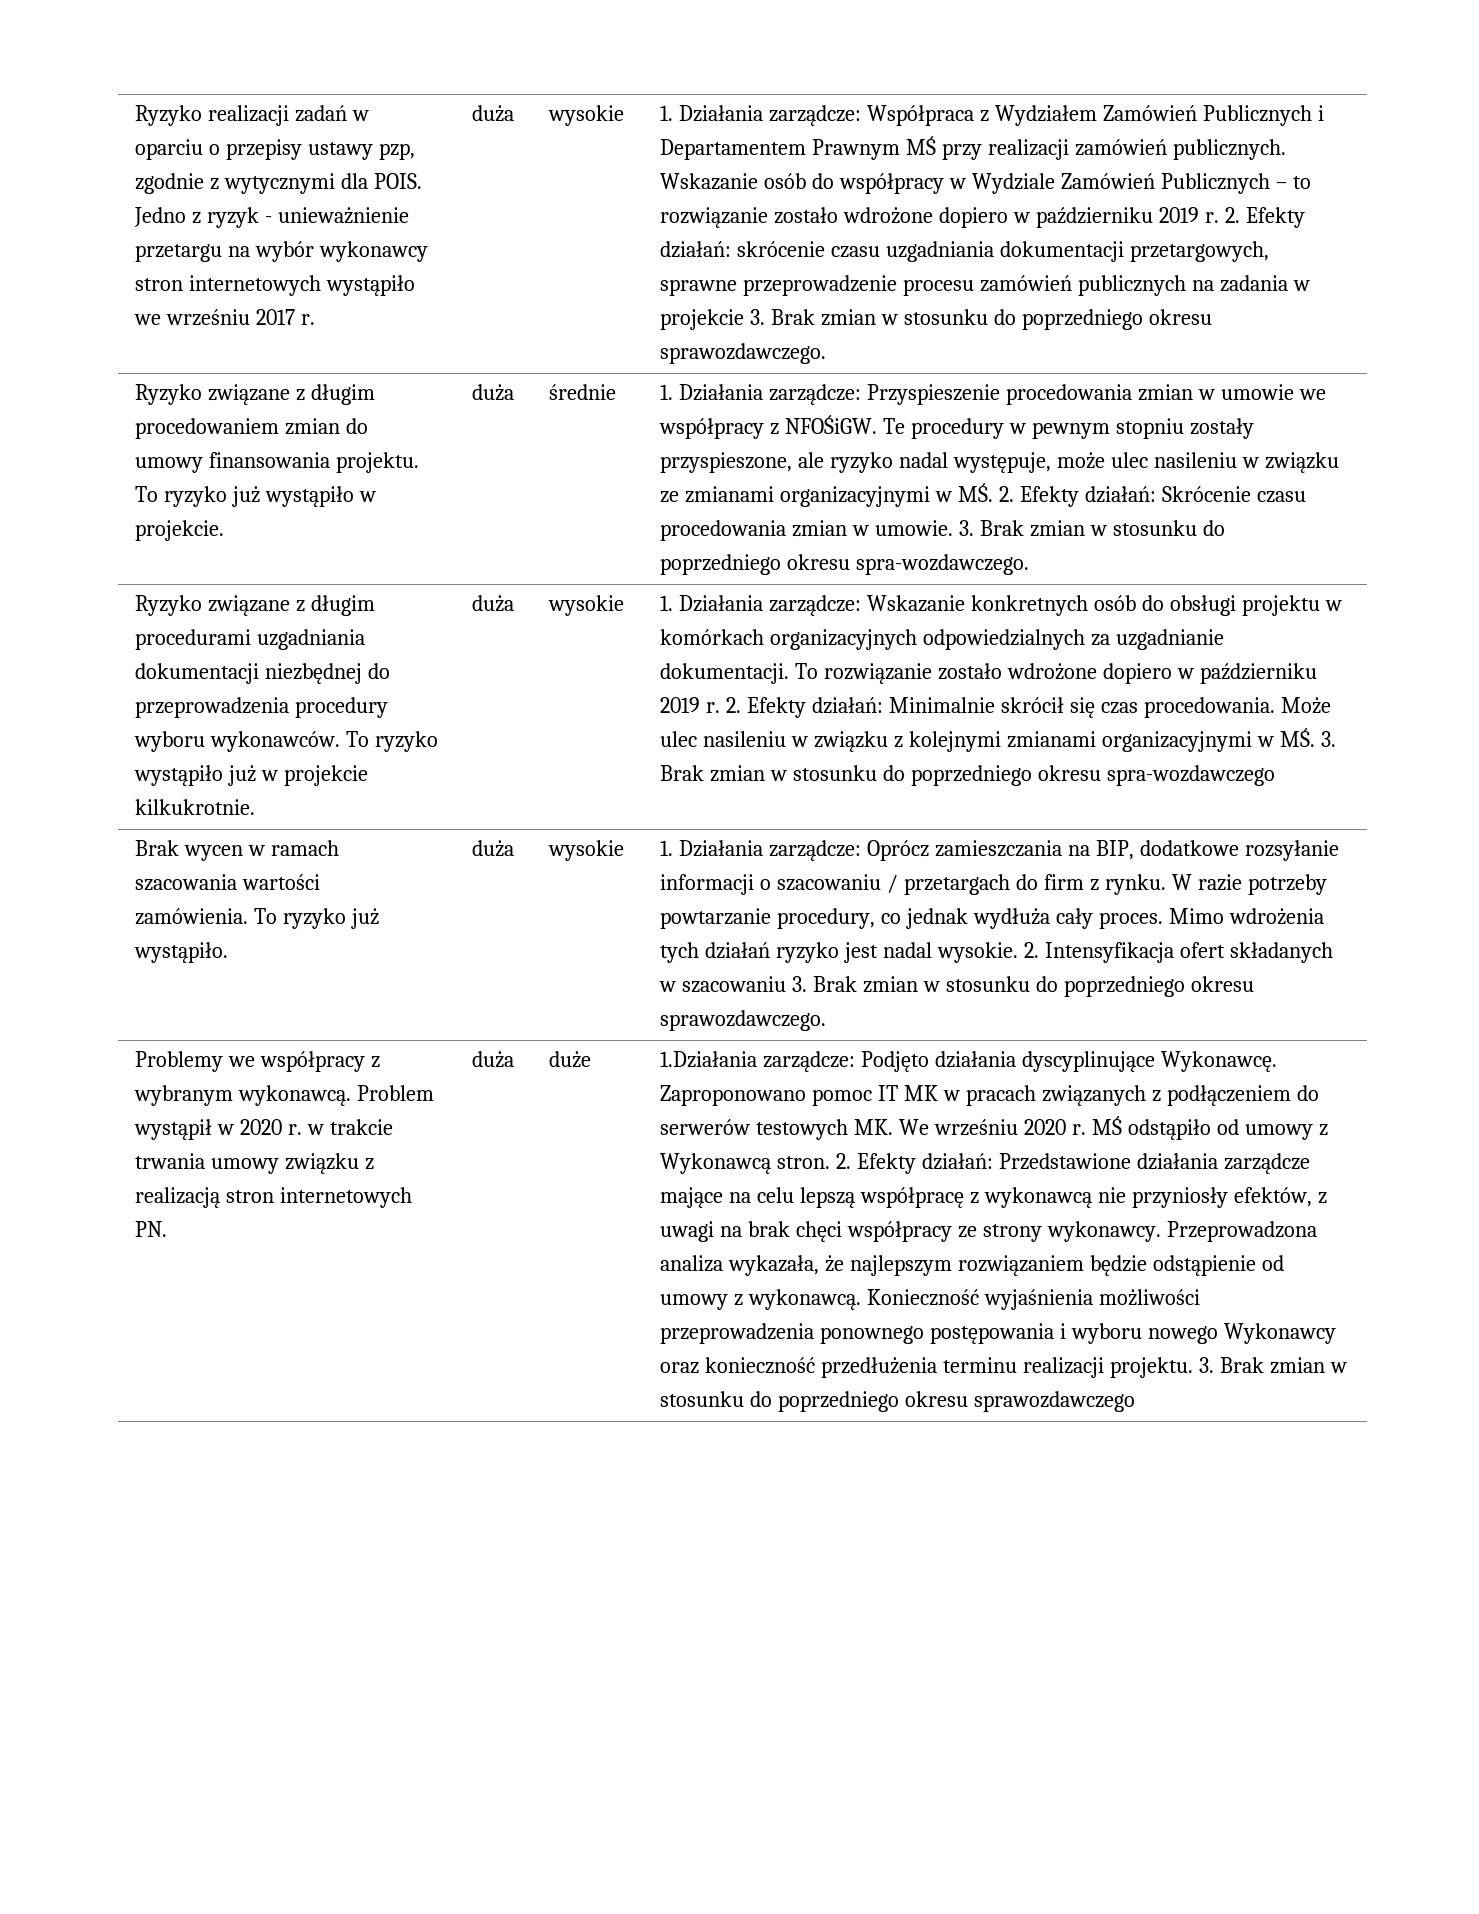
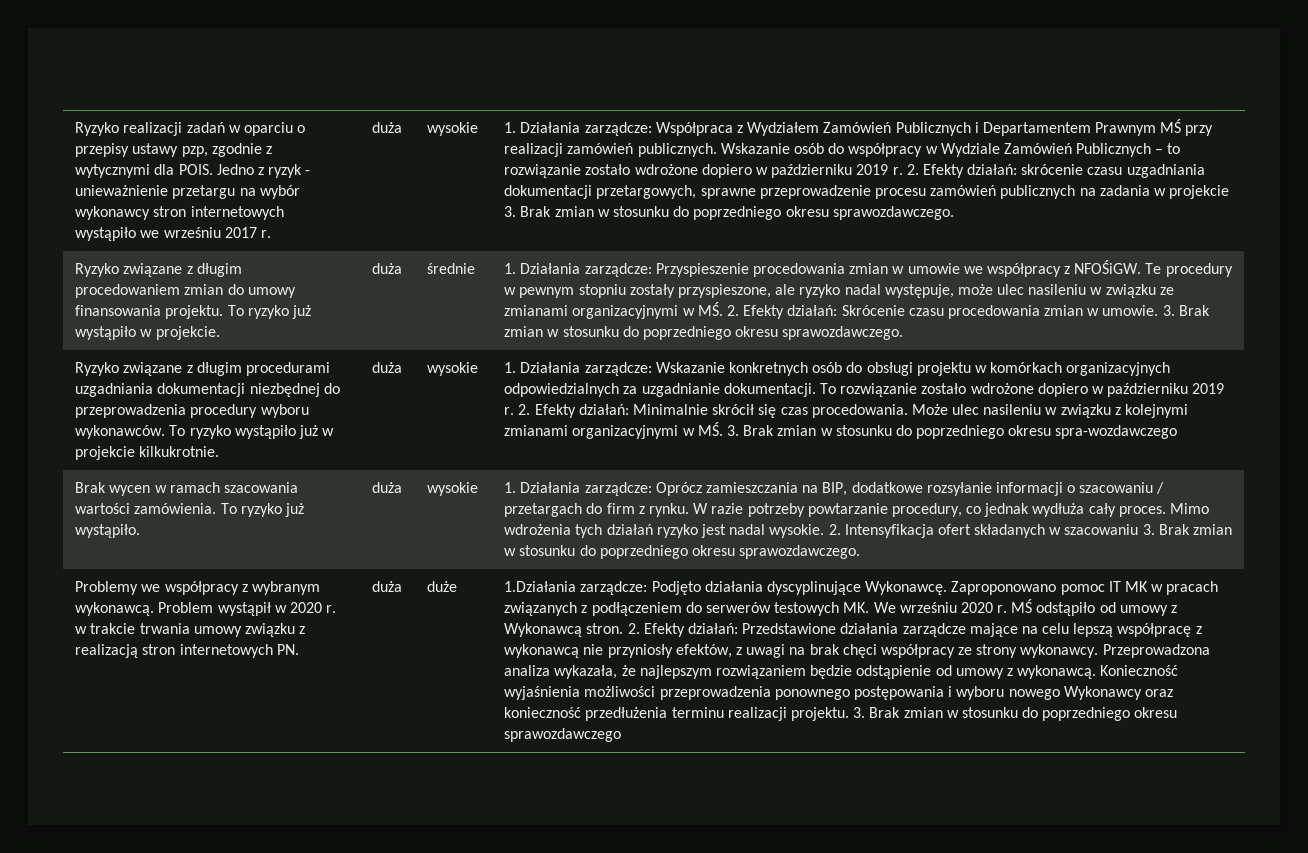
[856,554,1030,575] spra-wozdawczego. -> [782,326,904,340] sprawozdawczego.

